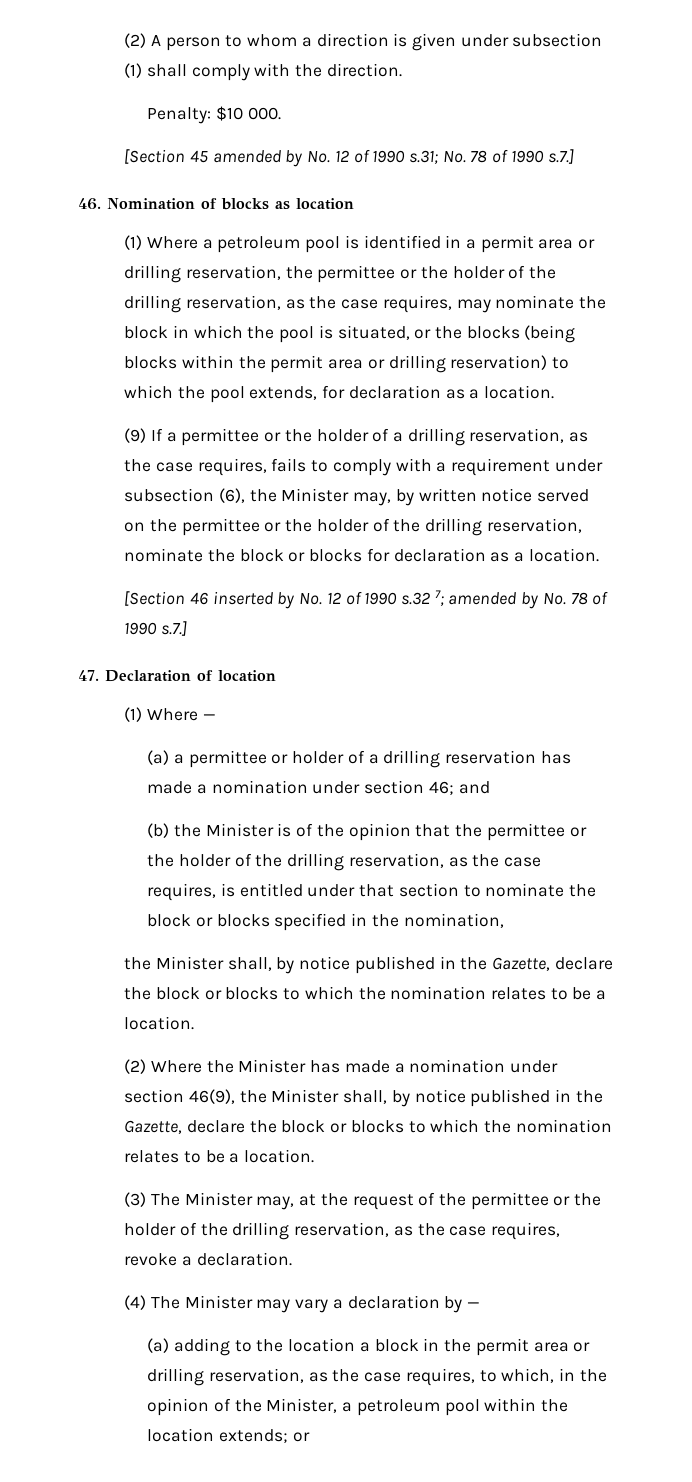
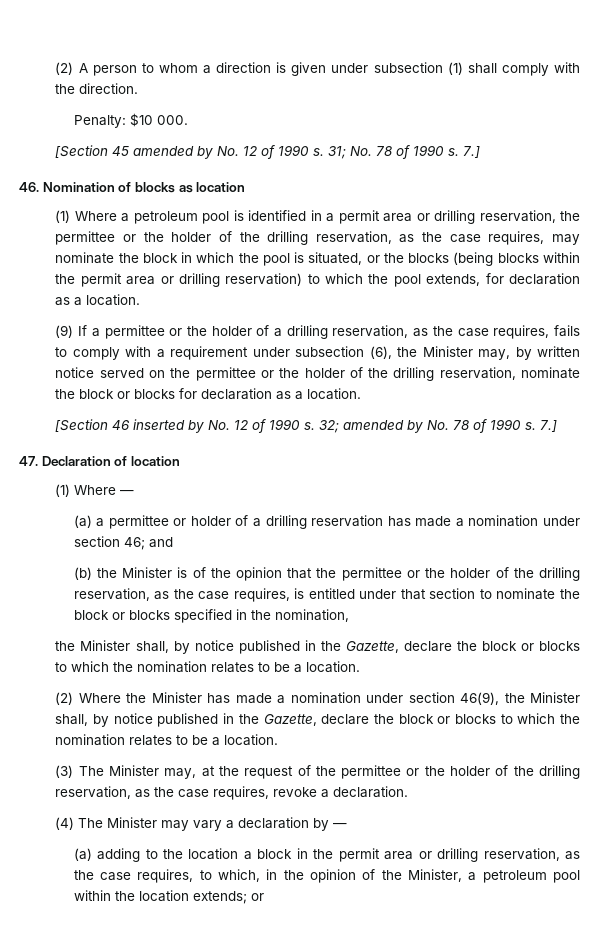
[408,149,574,164] s.31; No. 78 of 1990 s.7.] -> [313,145,481,159] s. 31; No. 78 of 1990 s. 7.]
[400,590,444,606] s.32 7; -> [304,420,340,433] s. 32;
[160,621,187,636] s.7.] -> [525,420,558,432] s. 7.]

